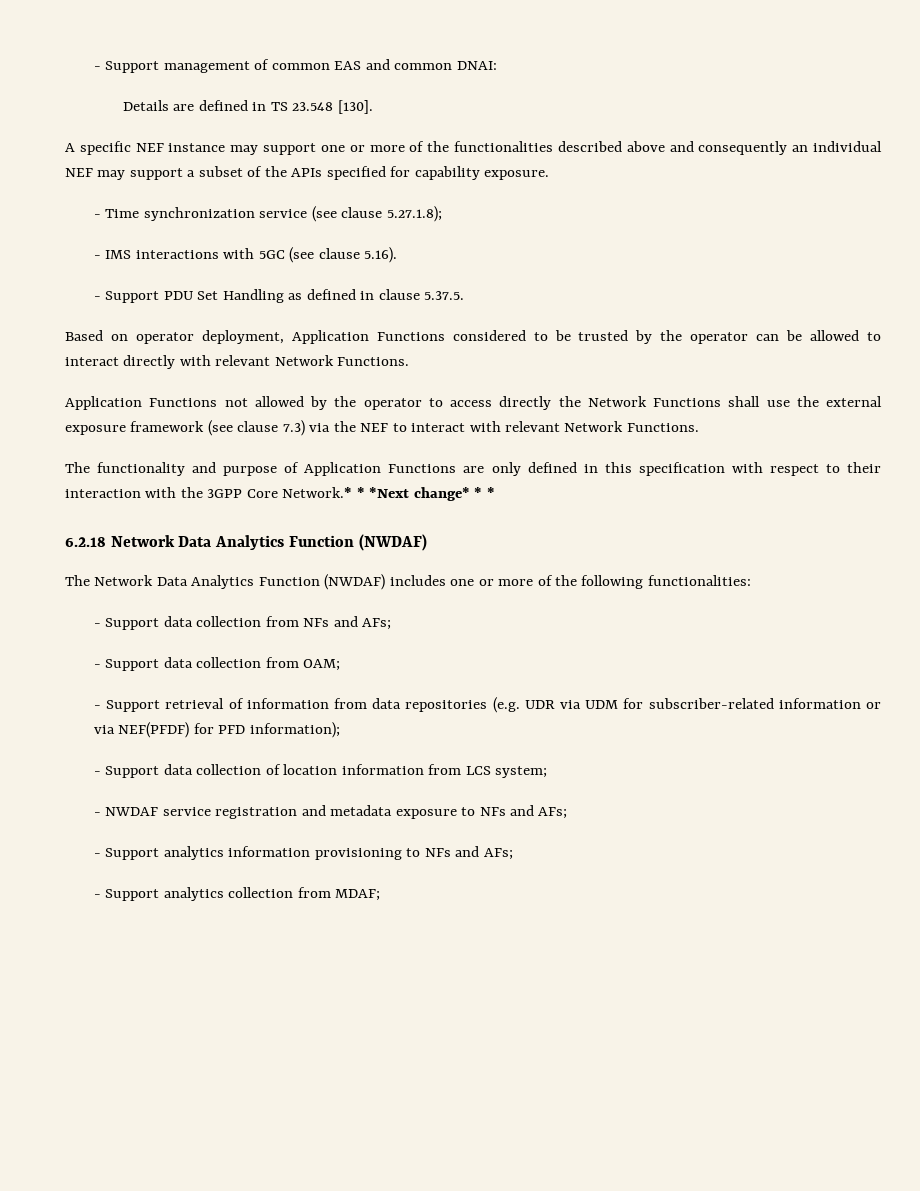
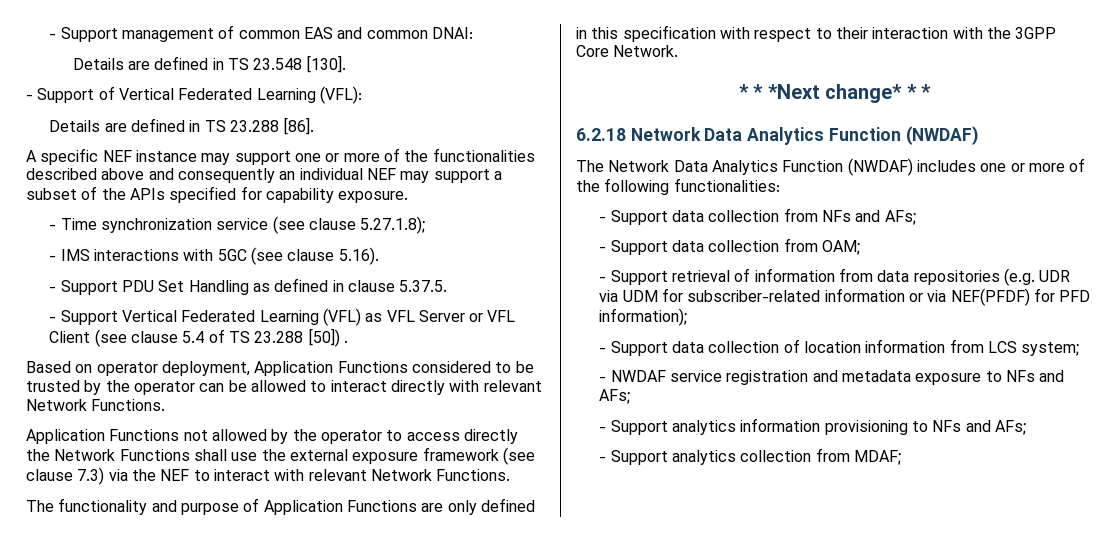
(373, 107) none -> [26,86,362,104] [49,117,315,135] // - Support of Vertical Federated Learning (VFL): // Details are defined in TS 23.288 [86].
(465, 295) none -> [49,308,516,326] [49,328,348,347] // - Support Vertical Federated Learning (VFL) as VFL Server or VFL Client (see clause 5.4 of TS 23.288 [50]) .
[282,487,353,498] Network.* -> [613,45,679,57] [739,84,749,99] Network. // *

